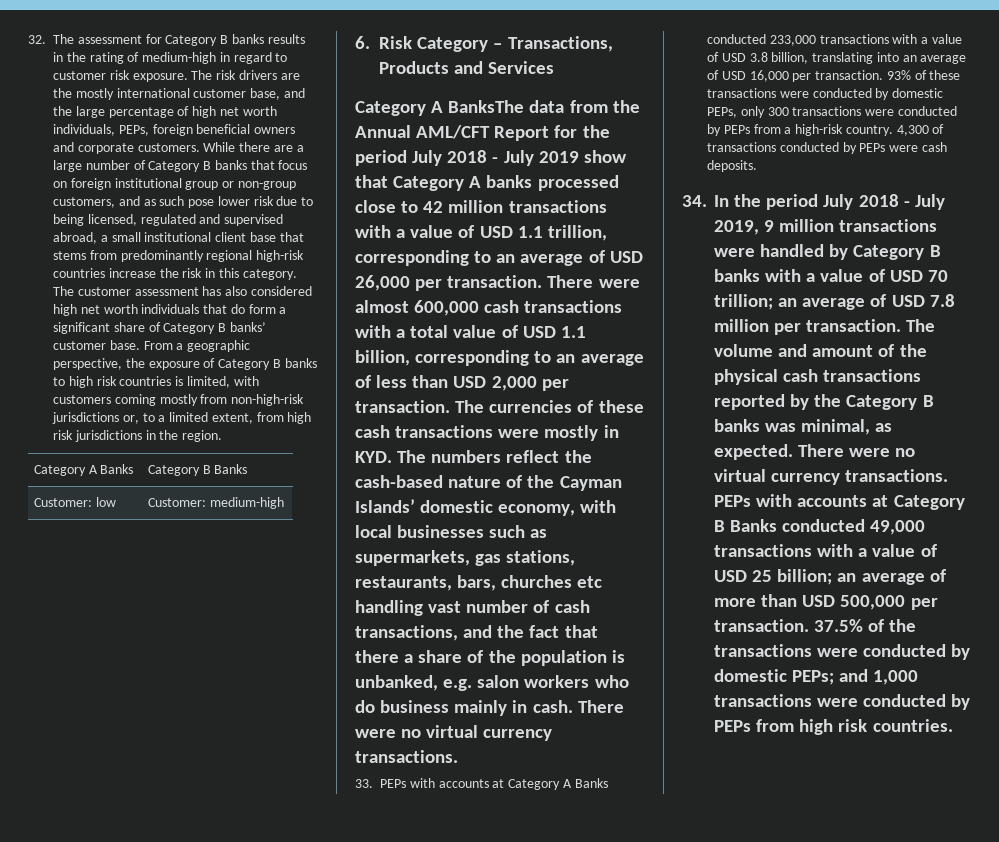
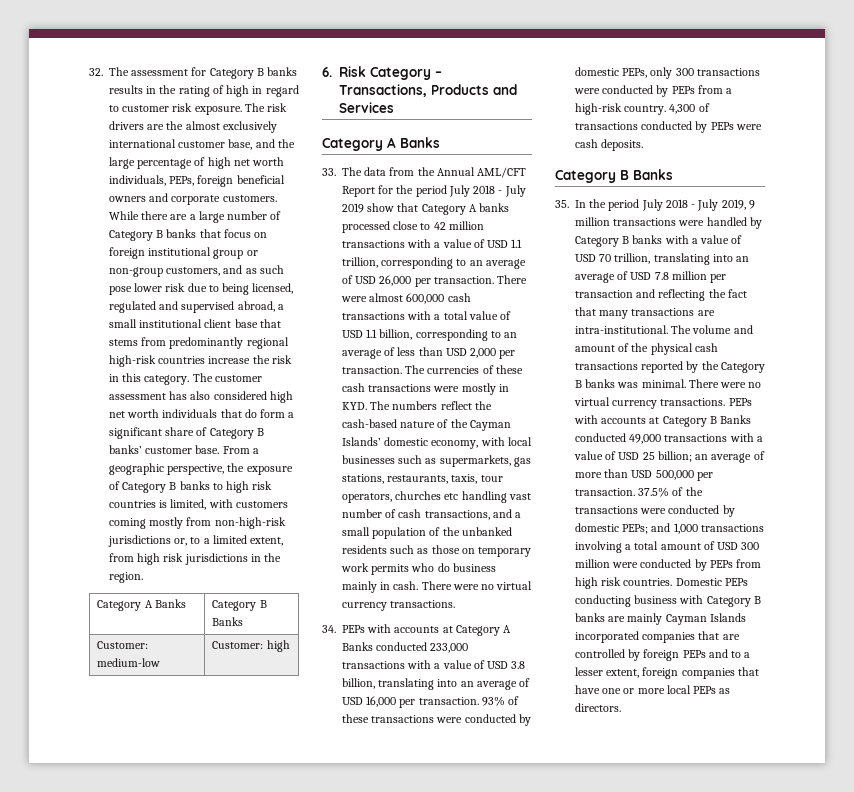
[142,52,217,64] medium-high -> [226,85,250,97] high
[75,88,114,100] mostly -> [185,121,277,133] almost exclusively
[95,497,116,507] [147,497,284,509] low | Customer: medium-high -> [97,658,161,667] [212,640,290,652] medium-low | Customer: high
[448,100,525,113] BanksThe -> [400,137,440,148] [322,167,362,176] Banks // 33. The
[457,575,497,591] bars, -> [451,474,503,484] [342,493,392,503] taxis, tour operators,
[497,625,598,638] [355,650,625,666] [355,675,590,691] the fact that there a share of the population is unbanked, e.g. salon workers -> [515,512,522,518] [342,527,512,539] [342,545,532,557] [341,563,410,575] a small population of the unbanked residents such as those on temporary work permits
[355,779,373,788] 33. -> [322,625,336,633] 34.
[682,195,707,207] 34. -> [555,169,673,183] [555,200,569,208] Category B Banks // 35.
[714,294,773,310] trillion; -> [614,253,733,265] trillion, translating into
[806,319,902,332] transaction. -> [575,289,747,301] [575,307,715,319] [575,325,668,334] transaction and reflecting the fact that many transactions are intra-institutional.
[801,419,893,435] [714,444,793,460] minimal, as expected. -> [641,379,686,388] minimal.
(812, 700) none -> [575,541,760,553] [575,559,610,568] involving a total amount of USD 300 million
(953, 725) none -> [675,578,748,586] [575,595,761,607] [575,613,746,625] [575,631,740,643] [575,649,751,661] [575,667,759,679] [575,685,731,694] [575,703,621,712] Domestic PEPs conducting business with Category B banks are mainly Cayman Islands incorporated companies that are controlled by foreign PEPs and to a lesser extent, foreign companies that have one or more local PEPs as directors.

